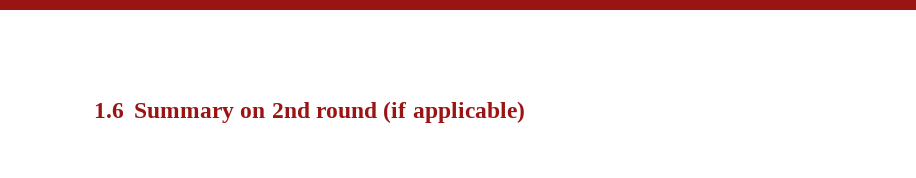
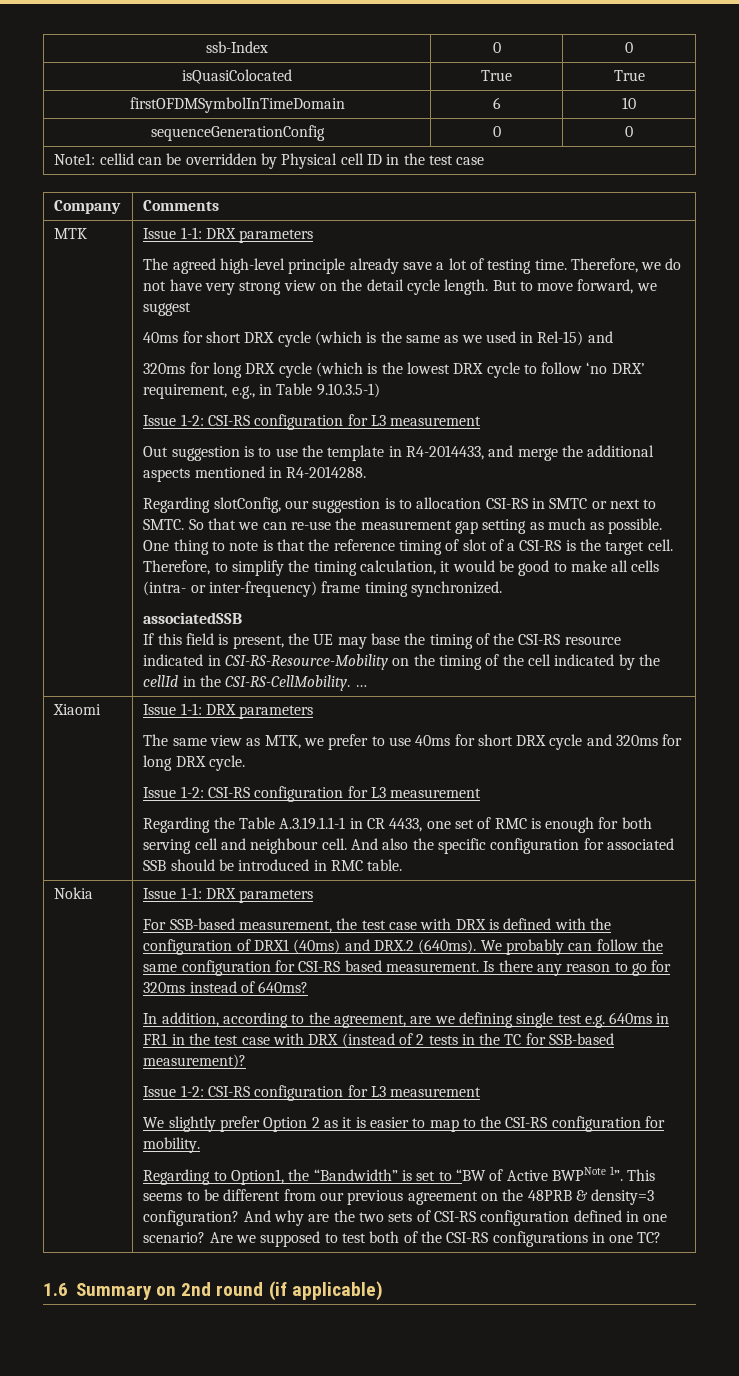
(94, 110) none -> [206,41,268,53] [492,42,501,53] [625,42,633,53] [182,69,292,84] [481,70,512,81] [613,70,645,81] [129,97,345,113] [492,97,501,109] [622,97,636,109] [150,125,325,141] [492,126,501,137] [625,126,633,137] [54,153,485,169] [54,200,122,214] [143,200,220,211] [54,228,88,239] [143,227,314,243] [143,258,682,274] [143,279,657,295] [143,302,192,316] [143,331,613,347] [143,362,645,378] [143,383,380,399] [143,414,482,430] [143,445,655,461] [143,466,367,482] [143,497,657,513] [143,518,663,534] [143,539,673,555] [143,560,660,576] [143,581,502,597] [143,612,243,624] [143,633,621,649] [143,654,660,670] [143,675,367,691] [53,704,102,715] [143,703,314,719] [143,734,683,750] [143,755,245,771] [143,786,482,802] [143,817,652,833] [143,838,674,854] [143,859,403,871] [54,887,94,899] [143,887,314,903] [143,918,611,933] [143,939,663,955] [143,960,672,976] [143,981,309,993] [143,1012,670,1028] [143,1033,615,1048] [143,1054,247,1069] [143,1085,482,1101] [143,1116,666,1132] [143,1137,201,1153] [143,1166,656,1185] [143,1189,655,1205] [143,1210,668,1226] [143,1231,662,1247] ssb-Index | 0 | 0 // isQuasiColocated | True | True // firstOFDMSymbolInTimeDomain | 6 | 10 // sequenceGenerationConfig | 0 | 0 // Note1: cellid can be overridden by Physical cell ID in the test case // Company | Comments // MTK | Issue 1-1: DRX parameters // The agreed high-level principle already save a lot of testing time. Therefore, we do not have very strong view on the detail cycle length. But to move forward, we suggest // 40ms for short DRX cycle (which is the same as we used in Rel-15) and // 320ms for long DRX cycle (which is the lowest DRX cycle to follow ‘no DRX’ requirement, e.g., in Table 9.10.3.5-1) // Issue 1-2: CSI-RS configuration for L3 measurement // Out suggestion is to use the template in R4-2014433, and merge the additional aspects mentioned in R4-2014288. // Regarding slotConfig, our suggestion is to allocation CSI-RS in SMTC or next to SMTC. So that we can re-use the measurement gap setting as much as possible. One thing to note is that the reference timing of slot of a CSI-RS is the target cell. Therefore, to simplify the timing calculation, it would be good to make all cells (intra- or inter-frequency) frame timing synchronized. // associatedSSB // If this field is present, the UE may base the timing of the CSI-RS resource indicated in CSI-RS-Resource-Mobility on the timing of the cell indicated by the cellId in the CSI-RS-CellMobility. … // Xiaomi | Issue 1-1: DRX parameters // The same view as MTK, we prefer to use 40ms for short DRX cycle and 320ms for long DRX cycle. // Issue 1-2: CSI-RS configuration for L3 measurement // Regarding the Table A.3.19.1.1-1 in CR 4433, one set of RMC is enough for both serving cell and neighbour cell. And also the specific configuration for associated SSB should be introduced in RMC table. // Nokia | Issue 1-1: DRX parameters // For SSB-based measurement, the test case with DRX is defined with the configuration of DRX1 (40ms) and DRX.2 (640ms). We probably can follow the same configuration for CSI-RS based measurement. Is there any reason to go for 320ms instead of 640ms? // In addition, according to the agreement, are we defining single test e.g. 640ms in FR1 in the test case with DRX (instead of 2 tests in the TC for SSB-based measurement)? // Issue 1-2: CSI-RS configuration for L3 measurement // We slightly prefer Option 2 as it is easier to map to the CSI-RS configuration for mobility. // Regarding to Option1, the “Bandwidth” is set to “BW of Active BWPNote 1”. This seems to be different from our previous agreement on the 48PRB & density=3 configuration? And why are the two sets of CSI-RS configuration defined in one scenario? Are we supposed to test both of the CSI-RS configurations in one TC? //

